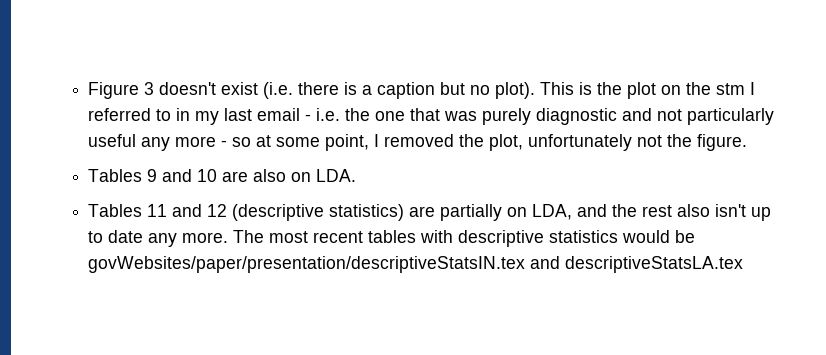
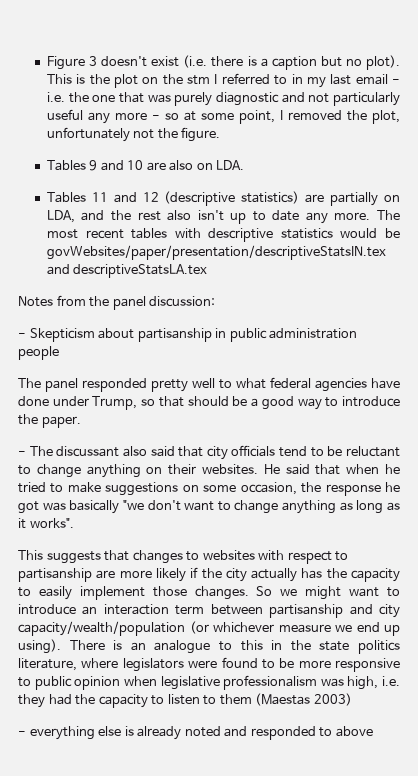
(744, 264) none -> [18,295,216,310] [18,328,358,342] [18,346,59,360] [18,377,400,392] [18,396,401,410] [18,414,81,428] [18,445,400,460] [18,464,401,478] [18,482,400,496] [18,500,400,514] [18,518,74,529] [18,550,349,564] [18,567,401,582] [18,586,401,600] [18,604,400,618] [18,621,400,636] [18,639,400,654] [18,657,400,672] [18,675,400,690] [18,693,352,708] [18,726,373,740] // Notes from the panel discussion: // - Skepticism about partisanship in public administration people // The panel responded pretty well to what federal agencies have done under Trump, so that should be a good way to introduce the paper. // - The discussant also said that city officials tend to be reluctant to change anything on their websites. He said that when he tried to make suggestions on some occasion, the response he got was basically "we don't want to change anything as long as it works". // This suggests that changes to websites with respect to partisanship are more likely if the city actually has the capacity to easily implement those changes. So we might want to introduce an interaction term between partisanship and city capacity/wealth/population (or whichever measure we end up using). There is an analogue to this in the state politics literature, where legislators were found to be more responsive to public opinion when legislative professionalism was high, i.e. they had the capacity to listen to them (Maestas 2003) // - everything else is already noted and responded to above

